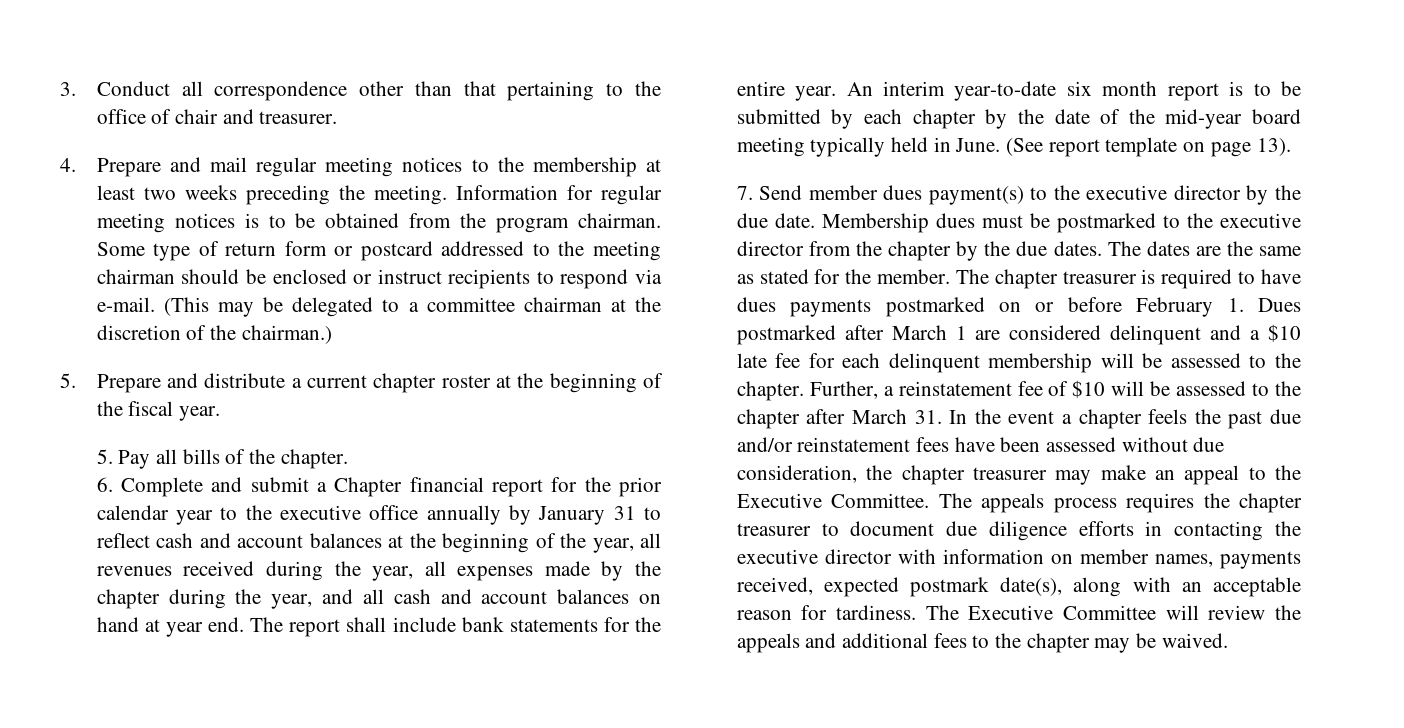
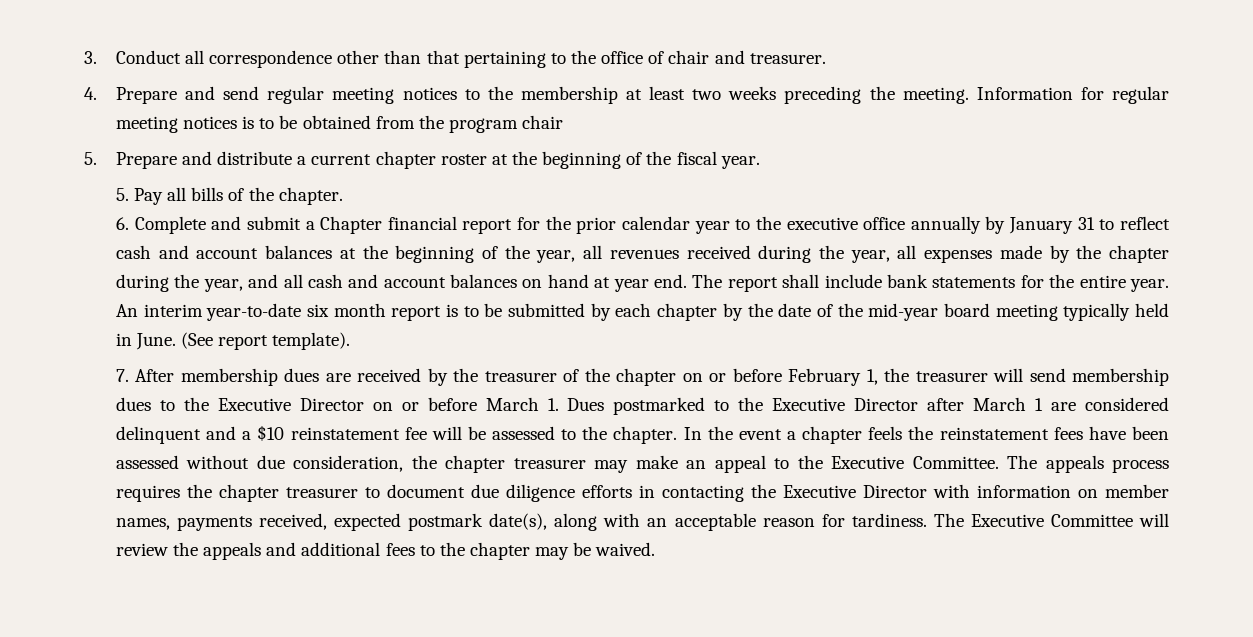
[210,157,248,172] mail -> [223,86,260,100] send
[578,213,662,228] [96,241,661,261] [96,269,662,289] [96,297,661,317] [96,325,332,344] chairman. Some type of return form or postcard addressed to the meeting chairman should be enclosed or instruct recipients to respond via e-mail. (This may be delegated to a committee chairman at the discretion of the chairman.) -> [522,115,564,129] chair
[1105,137,1291,157] [736,185,1301,205] [736,213,1301,233] [736,241,1301,261] [736,269,1301,289] [736,297,1301,317] [736,325,836,345] template on page 13). // 7. Send member dues payment(s) to the executive director by the due date. Membership dues must be postmarked to the executive director from the chapter by the due dates. The dates are the same as stated for the member. The chapter treasurer is required to have dues payments postmarked on or before February 1. Dues postmarked -> [272,332,351,350] [115,368,1170,386] [115,397,919,415] template). // 7. After membership dues are received by the treasurer of the chapter on or before February 1, the treasurer will send membership dues to the Executive Director on or before March 1. Dues postmarked to the Executive Director
[736,353,1093,373] late fee for each delinquent membership -> [290,427,427,440] reinstatement fee
[809,380,1301,399] [736,409,942,429] Further, a reinstatement fee of $10 will be assessed to the chapter after March 31. -> (678, 435) none
[1228,409,1301,429] [736,437,793,452] past due and/or -> (934, 433) none
[736,549,892,564] executive director -> [782,485,927,498] Executive Director

